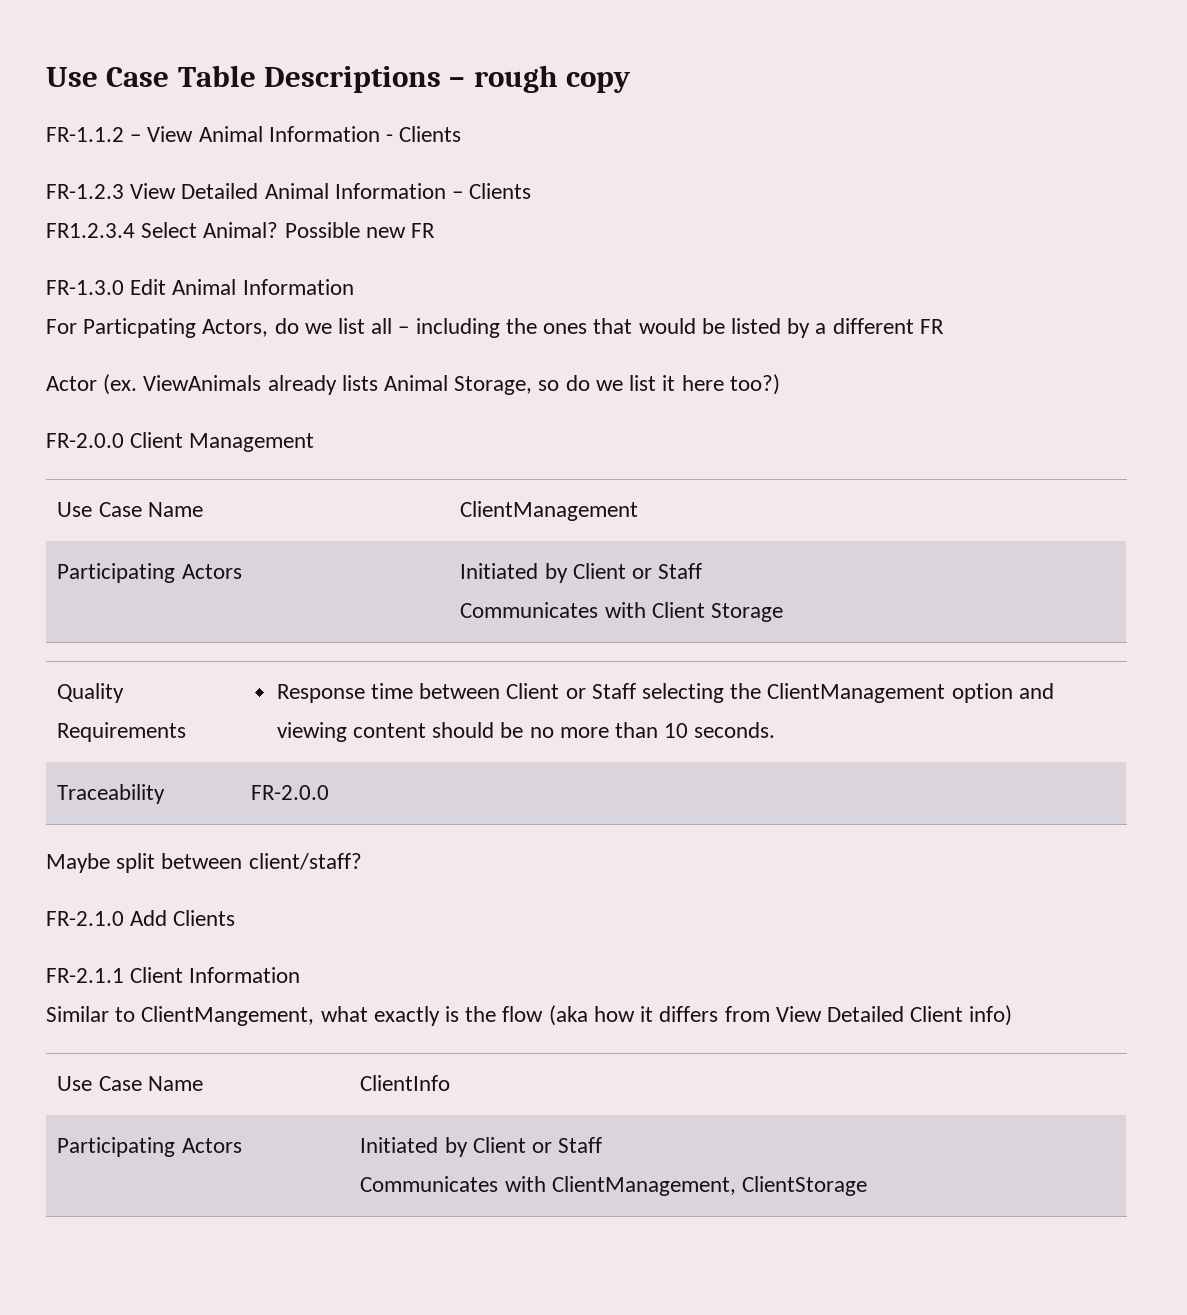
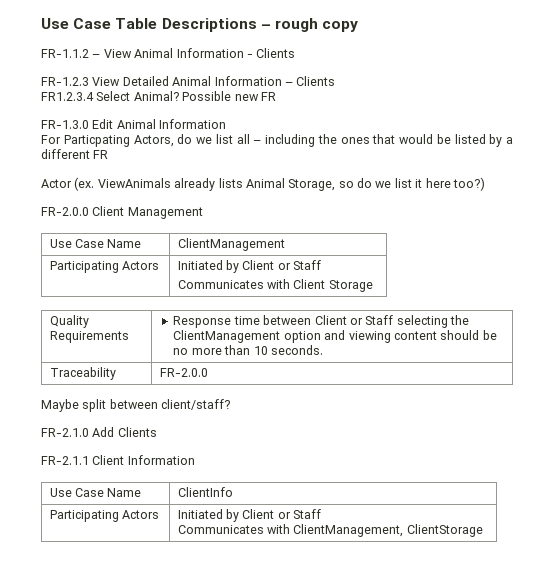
[46,1005,1013,1026] // Similar to ClientMangement, what exactly is the flow (aka how it differs from View Detailed Client info) -> (195, 460) none

